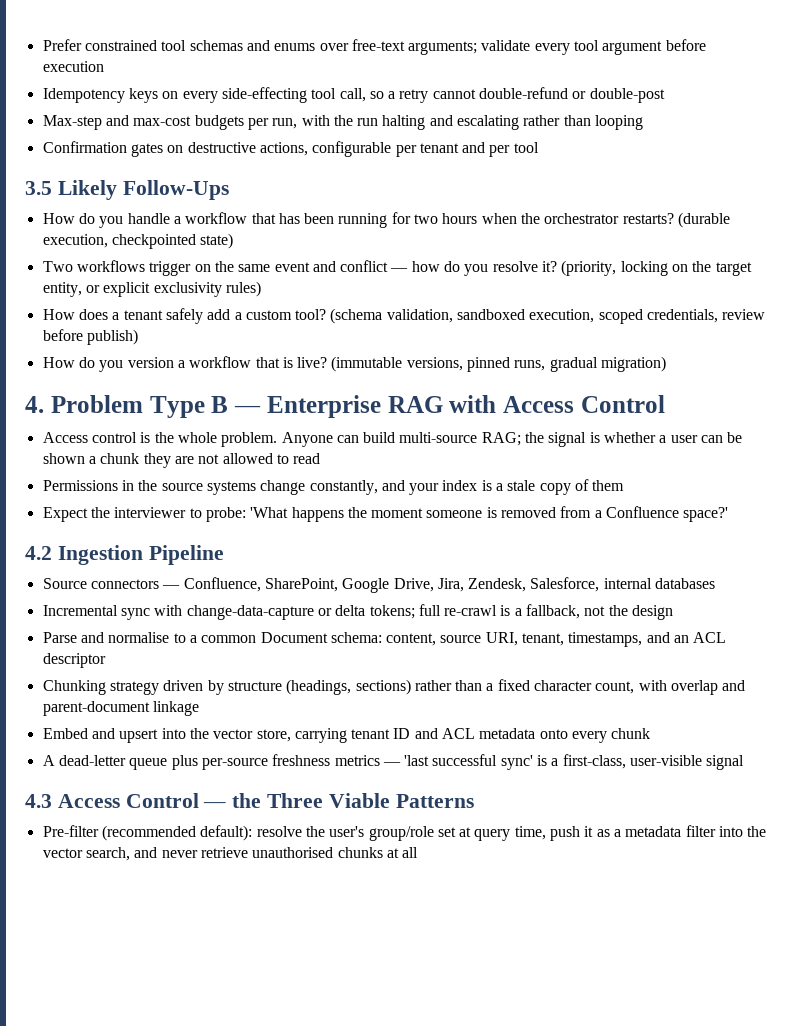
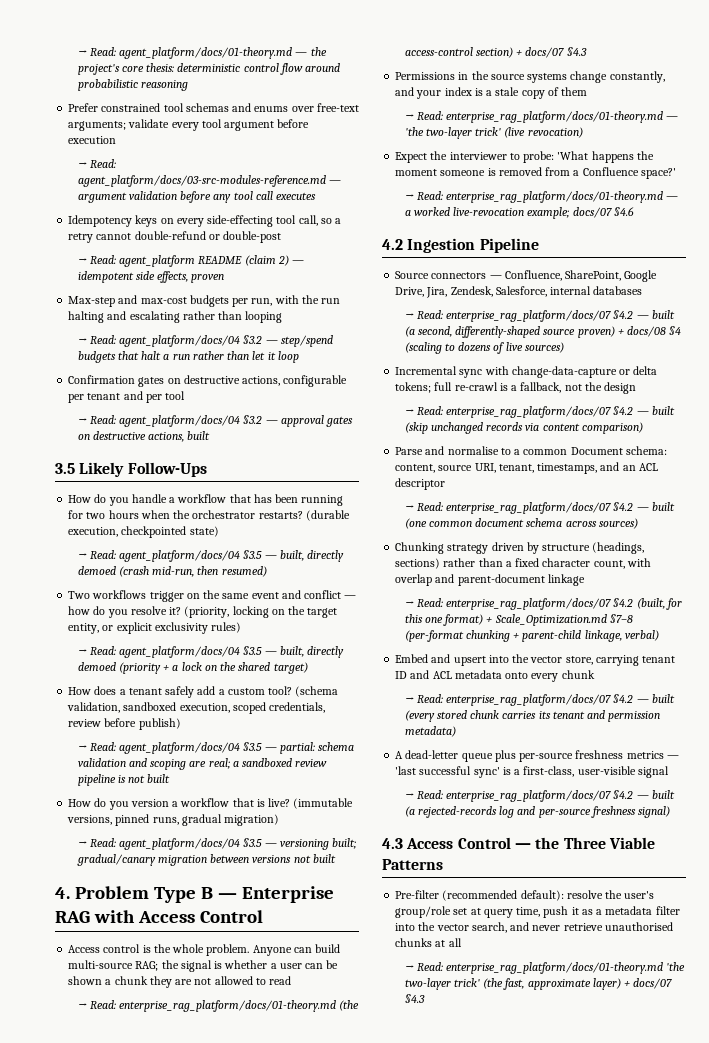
(42, 45) none -> [77,47,327,59] [77,63,341,75] [77,79,188,91] → Read: agent_platform/docs/01-theory.md — the project's core thesis: deterministic control flow around probabilistic reasoning //
(104, 66) none -> [77,159,116,168] [77,175,341,187] [77,191,317,203] // → Read: agent_platform/docs/03-src-modules-reference.md — argument validation before any tool call executes
(665, 95) none -> [77,255,305,267] [77,271,225,283] // → Read: agent_platform README (claim 2) — idempotent side effects, proven
(644, 122) none -> [77,335,333,347] [77,351,299,363] // → Read: agent_platform/docs/04 §3.2 — step/spend budgets that halt a run rather than let it loop
(539, 147) none -> [77,415,354,427] [77,431,211,442] // → Read: agent_platform/docs/04 §3.2 — approval gates on destructive actions, built
(234, 241) none -> [77,550,345,562] [77,566,267,577] // → Read: agent_platform/docs/04 §3.5 — built, directly demoed (crash mid-run, then resumed)
(261, 289) none -> [77,646,345,658] [77,662,308,674] // → Read: agent_platform/docs/04 §3.5 — built, directly demoed (priority + a lock on the shared target)
(138, 337) none -> [77,742,355,754] [77,758,328,770] [77,774,171,786] // → Read: agent_platform/docs/04 §3.5 — partial: schema validation and scoping are real; a sandboxed review pipeline is not built
(667, 364) none -> [77,838,357,850] [76,854,336,866] // → Read: agent_platform/docs/04 §3.5 — versioning built; gradual/canary migration between versions not built
(321, 458) none -> [77,1000,360,1012] [404,47,587,58] // → Read: enterprise_rag_platform/docs/01-theory.md (the access-control section) + docs/07 §4.3
(625, 485) none -> [404,111,679,123] [404,127,583,139] // → Read: enterprise_rag_platform/docs/01-theory.md — 'the two-layer trick' (live revocation)
(729, 514) none -> [404,191,679,203] [404,207,634,219] // → Read: enterprise_rag_platform/docs/01-theory.md — a worked live-revocation example; docs/07 §4.6
(716, 583) none -> [404,310,675,322] [404,326,682,338] [404,342,564,354] // → Read: enterprise_rag_platform/docs/07 §4.2 — built (a second, differently-shaped source proven) + docs/08 §4 (scaling to dozens of live sources)
(674, 612) none -> [404,406,675,418] [404,422,643,434] // → Read: enterprise_rag_platform/docs/07 §4.2 — built (skip unchanged records via content comparison)
(106, 660) none -> [404,502,675,514] [404,518,638,529] // → Read: enterprise_rag_platform/docs/07 §4.2 — built (one common document schema across sources)
(199, 708) none -> [404,598,682,610] [404,614,633,626] [404,630,659,642] // → Read: enterprise_rag_platform/docs/07 §4.2 (built, for this one format) + Scale_Optimization.md §7–8 (per-format chunking + parent-child linkage, verbal)
(651, 733) none -> [404,694,675,706] [404,710,661,722] [404,726,456,737] // → Read: enterprise_rag_platform/docs/07 §4.2 — built (every stored chunk carries its tenant and permission metadata)
(745, 762) none -> [404,790,675,802] [404,806,671,818] // → Read: enterprise_rag_platform/docs/07 §4.2 — built (a rejected-records log and per-source freshness signal)
(419, 852) none -> [404,962,686,974] [404,978,673,990] [404,994,425,1003] // → Read: enterprise_rag_platform/docs/01-theory.md 'the two-layer trick' (the fast, approximate layer) + docs/07 §4.3

